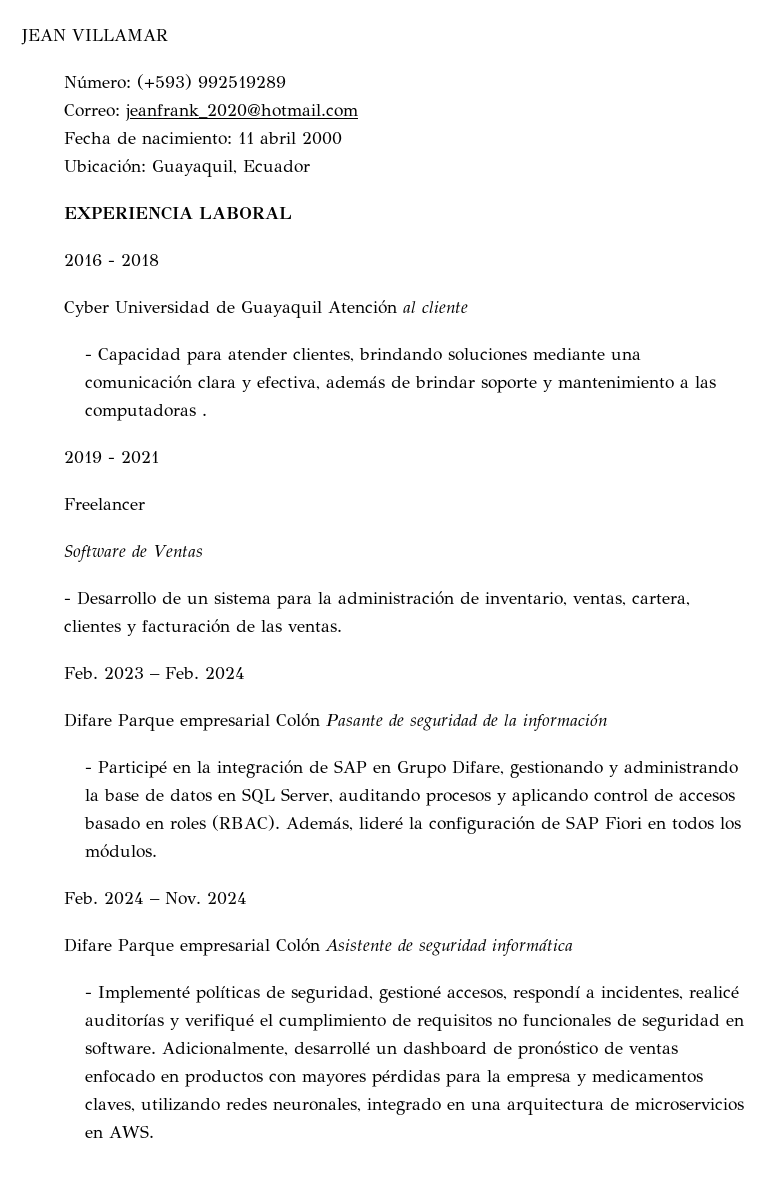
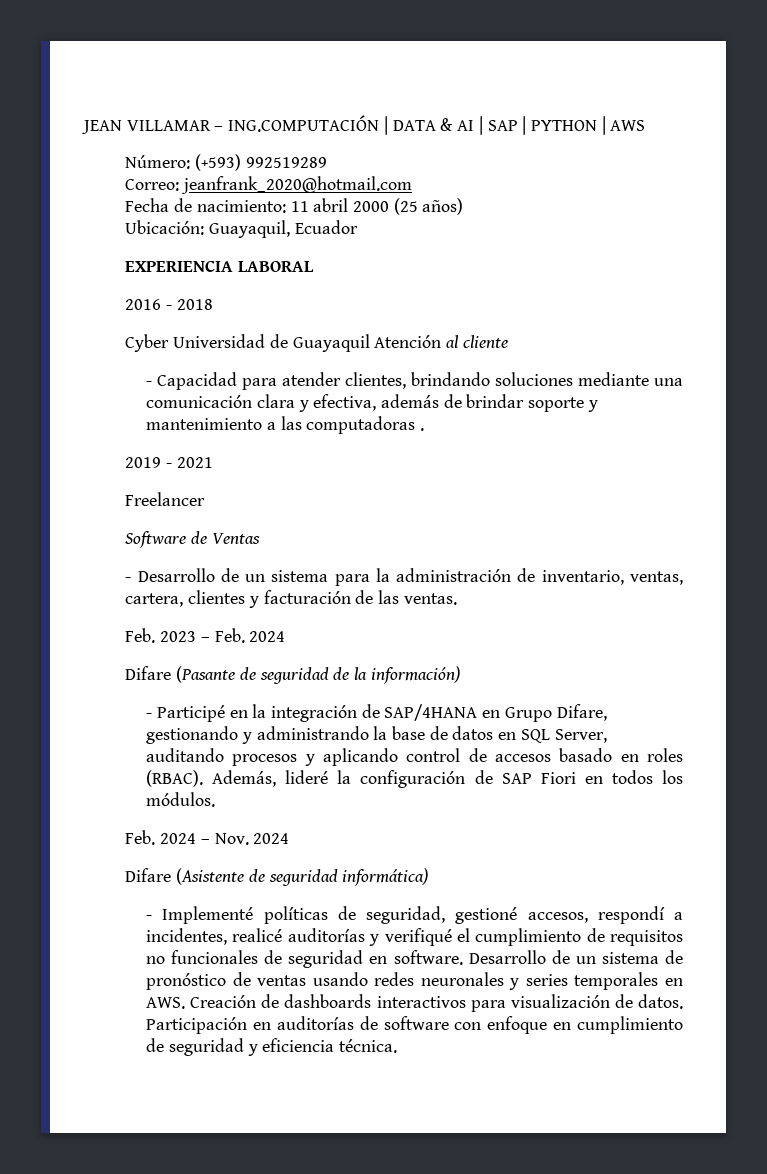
(168, 35) none -> [214,115,646,135] – ING.COMPUTACIÓN | DATA & AI | SAP | PYTHON | AWS
(343, 138) none -> [393,198,464,215] (25 años)
[118,713,384,731] Parque empresarial Colón Pasante -> [176,666,236,683] (Pasante
[523,714,608,731] información -> [370,666,460,684] información)
[334,760,368,773] SAP -> [384,704,478,721] SAP/4HANA
[118,938,574,956] Parque empresarial Colón Asistente de seguridad informática -> [176,868,429,886] (Asistente de seguridad informática)
[162,1041,679,1059] [85,1070,704,1087] [85,1098,745,1115] [85,1125,155,1138] Adicionalmente, desarrollé un dashboard de pronóstico de ventas enfocado en productos con mayores pérdidas para la empresa y medicamentos claves, utilizando redes neuronales, integrado en una arquitectura de microservicios en AWS. -> [468,950,683,964] [146,972,683,990] [146,994,684,1012] [146,1016,684,1034] [146,1038,398,1056] Desarrollo de un sistema de pronóstico de ventas usando redes neuronales y series temporales en AWS. Creación de dashboards interactivos para visualización de datos. Participación en auditorías de software con enfoque en cumplimiento de seguridad y eficiencia técnica.

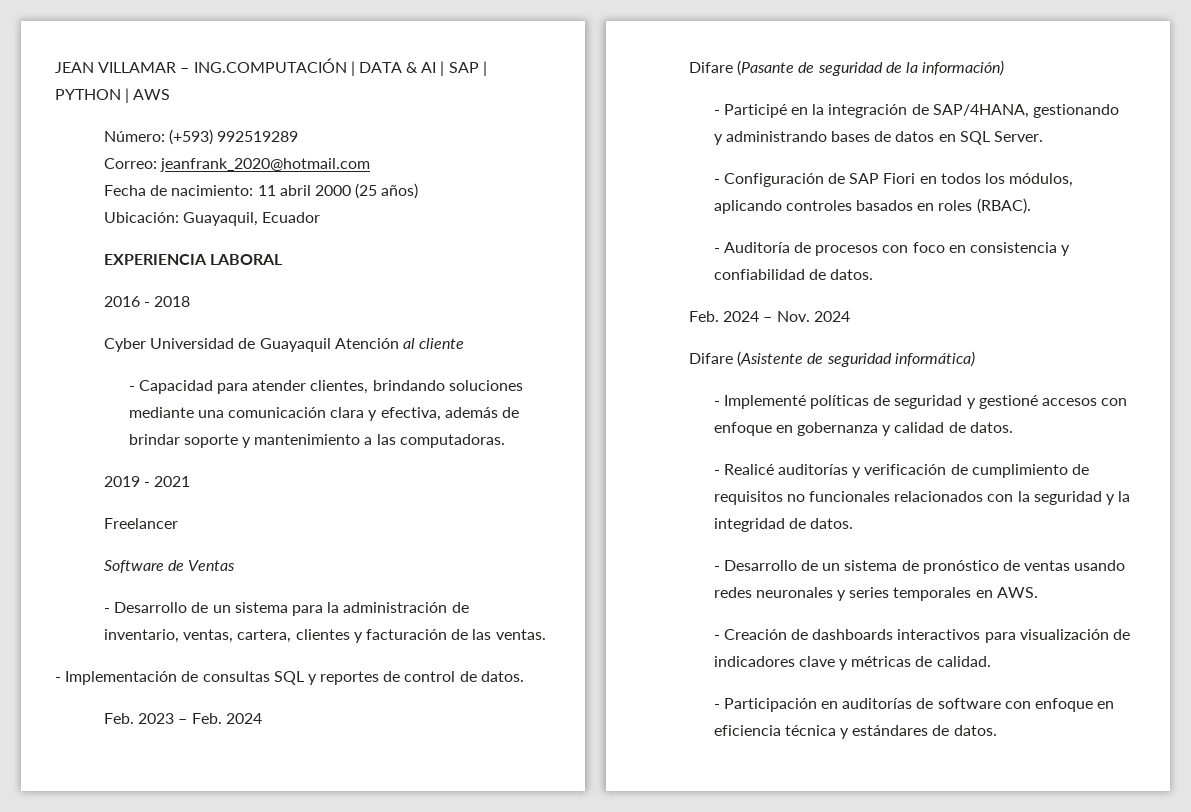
[306,416,425,434] computadoras . -> [399,434,505,448] computadoras.
(457, 599) none -> [55,671,524,685] // - Implementación de consultas SQL y reportes de control de datos.
[384,704,607,722] SAP/4HANA en Grupo Difare, -> [932,104,1029,118] SAP/4HANA,
[373,726,426,740] la base -> [830,131,870,142] bases
[554,729,607,743] [146,748,683,766] [146,770,466,788] Server, auditando procesos y aplicando control de accesos basado en roles (RBAC). Además, lideré la configuración -> [993,131,1043,142] [713,173,824,187] Server. // - Configuración
[146,792,216,807] módulos. -> [1009,173,1074,187] [713,198,1031,214] [713,242,1071,256] [713,269,873,280] módulos, aplicando controles basados en roles (RBAC). // - Auditoría de procesos con foco en consistencia y confiabilidad de datos.
[366,906,684,924] [146,928,470,946] seguridad, gestioné accesos, respondí a incidentes, realicé auditorías y verifiqué el -> [894,395,1128,409] [713,422,1013,436] [713,464,968,478] seguridad y gestioné accesos con enfoque en gobernanza y calidad de datos. // - Realicé auditorías y verificación de
[264,950,463,968] de seguridad en software. -> [894,491,1131,505] [713,518,853,532] [713,566,720,571] relacionados con la seguridad y la integridad de datos. // -
(186, 1003) none -> [713,635,720,640] // -
[638,994,684,1009] datos. -> [713,656,991,670] [713,704,720,709] indicadores clave y métricas de calidad. // -
[577,1016,684,1034] [146,1038,398,1056] cumplimiento de seguridad y eficiencia técnica. -> [713,725,997,739] eficiencia técnica y estándares de datos.

